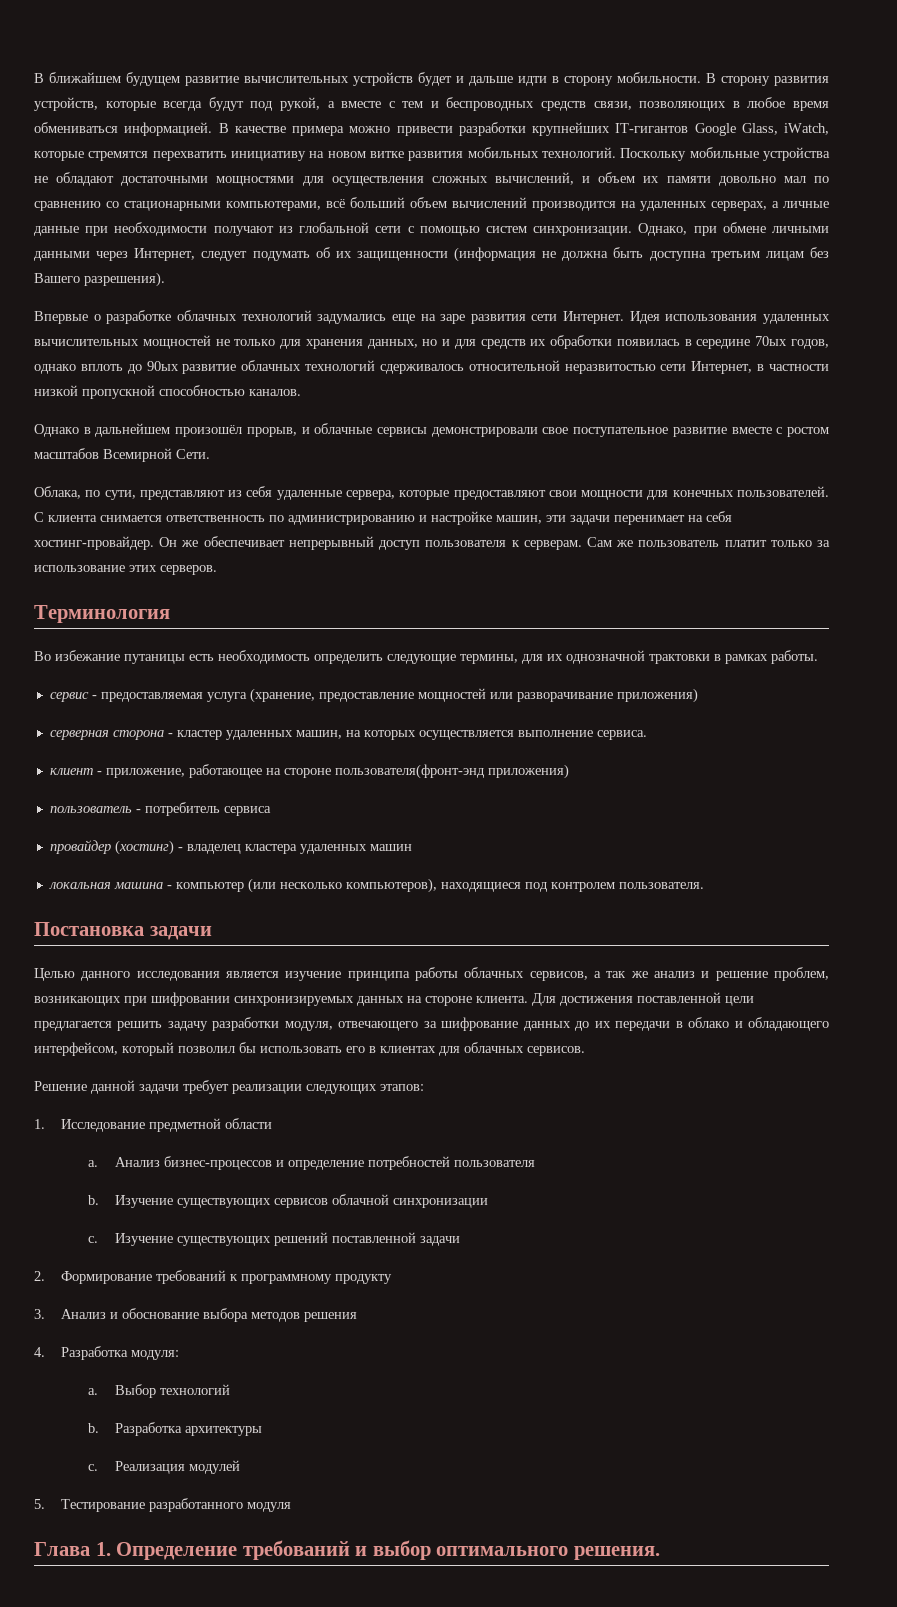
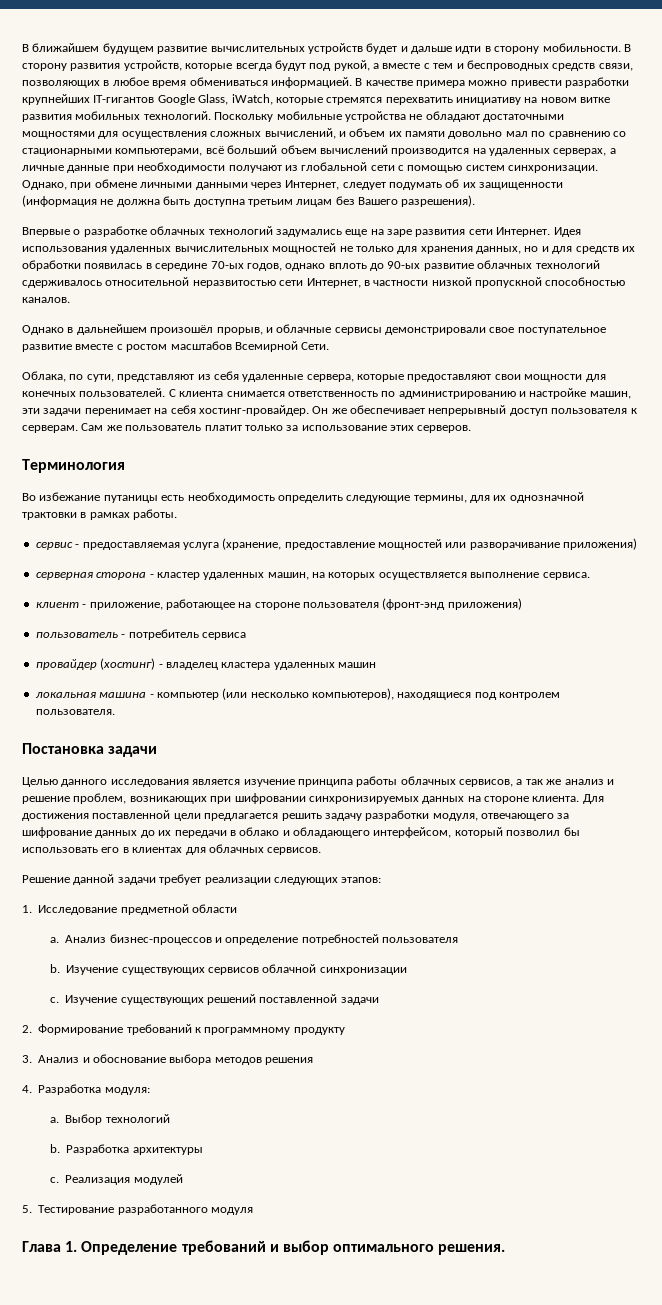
[755,336,788,346] 70ых -> [210,261,244,269] 70-ых
[146,361,179,371] 90ых -> [387,261,421,269] 90-ых
[334,764,485,779] пользователя(фронт-энд -> [303,598,446,610] пользователя (фронт-энд

